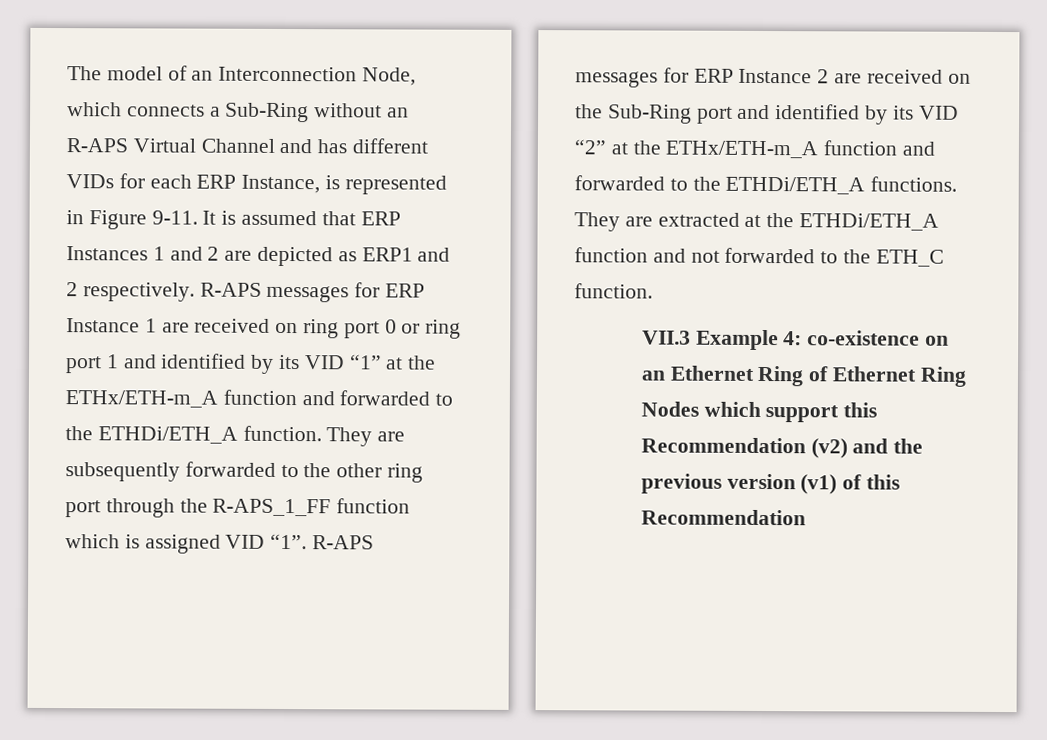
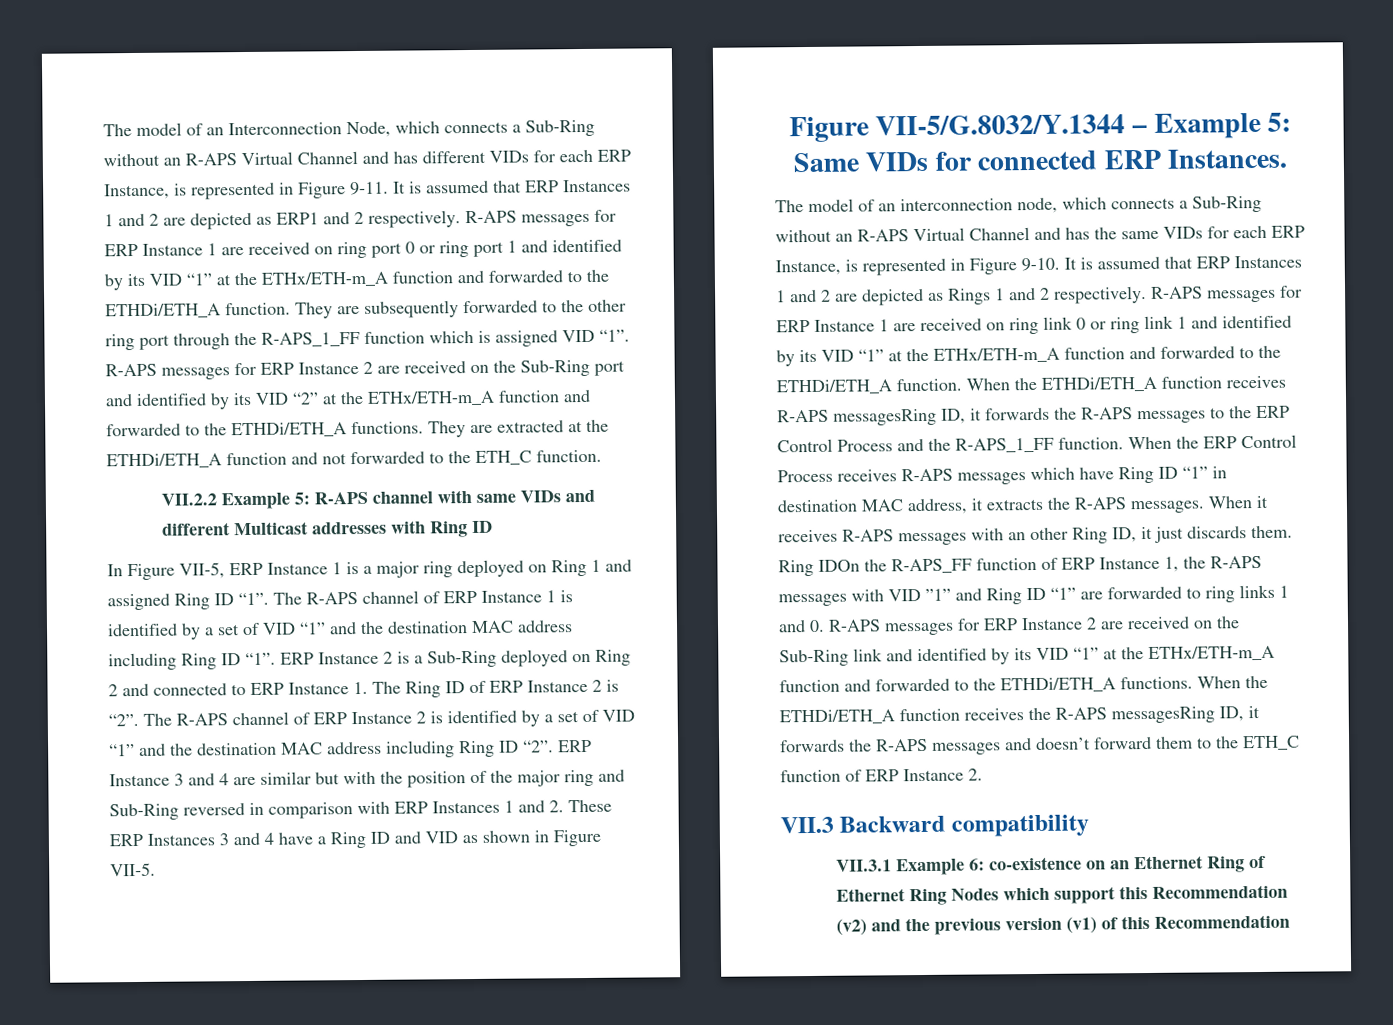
[641,329,803,351] VII.3 Example 4: -> [161,489,596,510] [162,520,494,538] [107,559,632,581] [107,590,573,611] [107,620,573,640] [108,649,631,671] [108,679,619,698] [108,709,635,727] [109,739,592,758] [109,769,625,788] [109,799,612,821] [109,829,601,849] [110,862,156,877] [788,112,1292,143] [792,148,1288,173] [775,195,1262,214] [775,225,1305,243] [775,255,1302,276] [776,285,1303,306] [776,315,1292,335] [776,345,1281,367] [776,375,1286,395] [777,405,1290,426] [777,434,1297,453] [777,466,1227,485] [777,495,1268,515] [778,525,1293,546] [778,555,1262,577] [778,584,1289,607] [778,616,1240,636] [779,645,1275,667] [779,675,1268,693] [779,705,1260,725] [780,735,1300,755] [780,768,983,783] [780,814,1089,837] [836,858,986,876] VII.2.2 Example 5: R-APS channel with same VIDs and different Multicast addresses with Ring ID // In Figure VII-5, ERP Instance 1 is a major ring deployed on Ring 1 and assigned Ring ID “1”. The R-APS channel of ERP Instance 1 is identified by a set of VID “1” and the destination MAC address including Ring ID “1”. ERP Instance 2 is a Sub-Ring deployed on Ring 2 and connected to ERP Instance 1. The Ring ID of ERP Instance 2 is “2”. The R-APS channel of ERP Instance 2 is identified by a set of VID “1” and the destination MAC address including Ring ID “2”. ERP Instance 3 and 4 are similar but with the position of the major ring and Sub-Ring reversed in comparison with ERP Instances 1 and 2. These ERP Instances 3 and 4 have a Ring ID and VID as shown in Figure VII-5. // Figure VII-5/G.8032/Y.1344 – Example 5: Same VIDs for connected ERP Instances. // The model of an interconnection node, which connects a Sub-Ring without an R-APS Virtual Channel and has the same VIDs for each ERP Instance, is represented in Figure 9-10. It is assumed that ERP Instances 1 and 2 are depicted as Rings 1 and 2 respectively. R-APS messages for ERP Instance 1 are received on ring link 0 or ring link 1 and identified by its VID “1” at the ETHx/ETH-m_A function and forwarded to the ETHDi/ETH_A function. When the ETHDi/ETH_A function receives R-APS messagesRing ID, it forwards the R-APS messages to the ERP Control Process and the R-APS_1_FF function. When the ERP Control Process receives R-APS messages which have Ring ID “1” in destination MAC address, it extracts the R-APS messages. When it receives R-APS messages with an other Ring ID, it just discards them. Ring IDOn the R-APS_FF function of ERP Instance 1, the R-APS messages with VID ”1” and Ring ID “1” are forwarded to ring links 1 and 0. R-APS messages for ERP Instance 2 are received on the Sub-Ring link and identified by its VID “1” at the ETHx/ETH-m_A function and forwarded to the ETHDi/ETH_A functions. When the ETHDi/ETH_A function receives the R-APS messagesRing ID, it forwards the R-APS messages and doesn’t forward them to the ETH_C function of ERP Instance 2. // VII.3 Backward compatibility // VII.3.1 Example 6:

